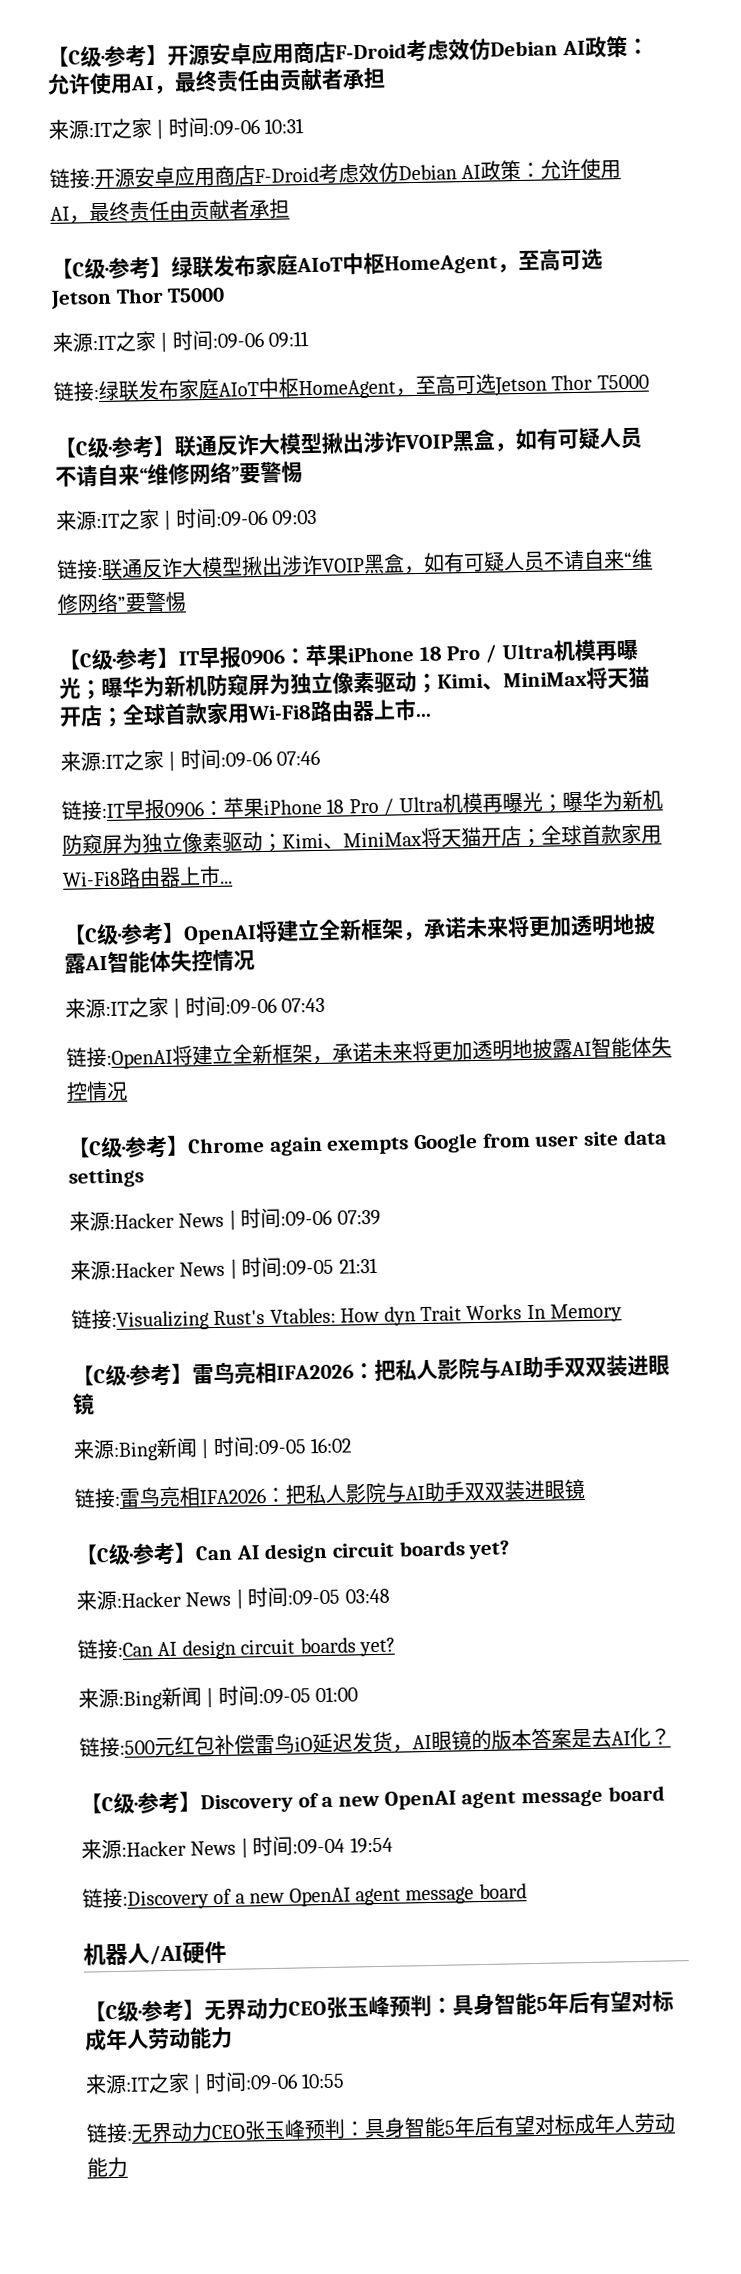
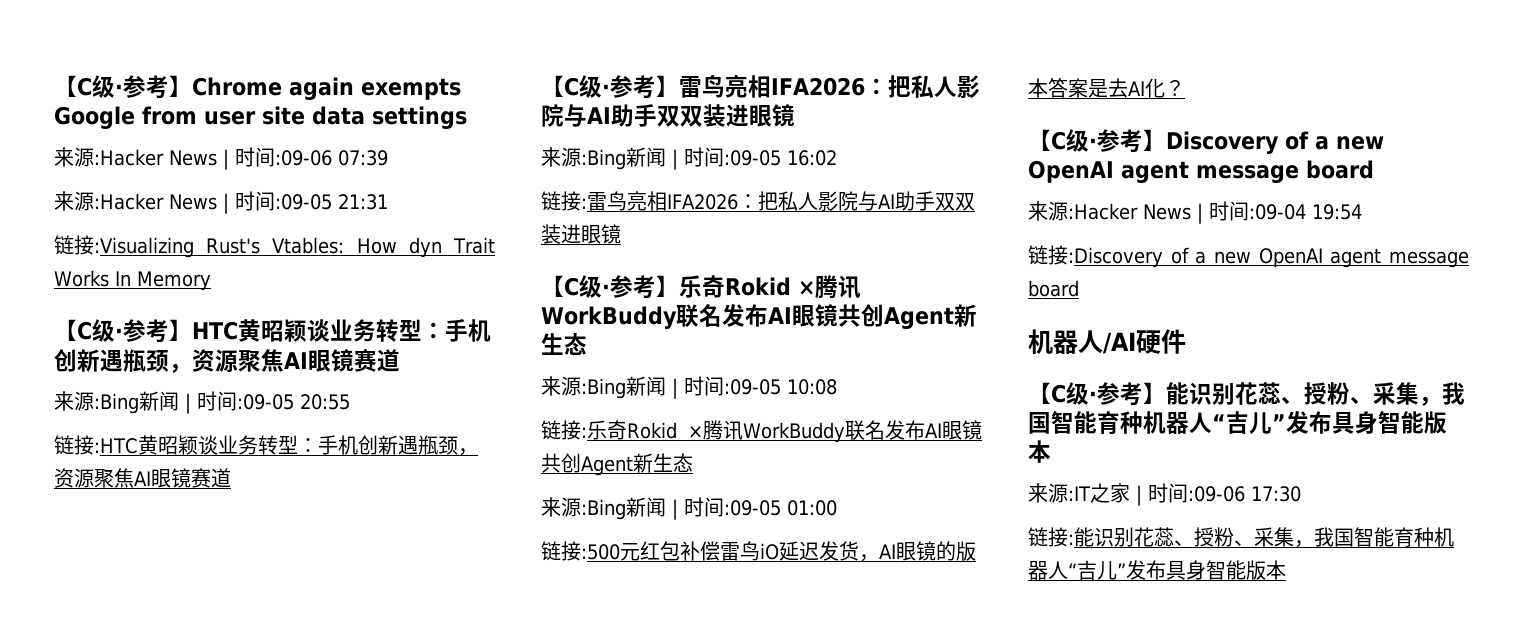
[47,35,649,68] [47,67,386,95] [48,116,305,140] [49,158,622,189] [50,198,290,224] [51,248,603,280] [50,287,226,309] [52,329,310,353] [53,373,649,402] [54,427,642,459] [55,461,303,488] [56,507,318,531] [56,548,653,581] [57,591,186,614] [58,639,638,671] [59,666,650,700] [59,699,432,728] [60,748,321,772] [61,789,663,821] [62,823,662,855] [62,865,233,888] [63,913,656,946] [64,949,255,974] [65,995,326,1019] [66,1036,672,1070] [66,1081,128,1102] [67,1135,189,1159] 【C级·参考】开源安卓应用商店F-Droid考虑效仿Debian AI政策：允许使用AI，最终责任由贡献者承担 // 来源:IT之家 | 时间:09-06 10:31 // 链接:开源安卓应用商店F-Droid考虑效仿Debian AI政策：允许使用AI，最终责任由贡献者承担 // 【C级·参考】绿联发布家庭AIoT中枢HomeAgent，至高可选Jetson Thor T5000 // 来源:IT之家 | 时间:09-06 09:11 // 链接:绿联发布家庭AIoT中枢HomeAgent，至高可选Jetson Thor T5000 // 【C级·参考】联通反诈大模型揪出涉诈VOIP黑盒，如有可疑人员不请自来“维修网络”要警惕 // 来源:IT之家 | 时间:09-06 09:03 // 链接:联通反诈大模型揪出涉诈VOIP黑盒，如有可疑人员不请自来“维修网络”要警惕 // 【C级·参考】IT早报0906：苹果iPhone 18 Pro / Ultra机模再曝光；曝华为新机防窥屏为独立像素驱动；Kimi、MiniMax将天猫开店；全球首款家用Wi-Fi8路由器上市... // 来源:IT之家 | 时间:09-06 07:46 // 链接:IT早报0906：苹果iPhone 18 Pro / Ultra机模再曝光；曝华为新机防窥屏为独立像素驱动；Kimi、MiniMax将天猫开店；全球首款家用Wi-Fi8路由器上市... // 【C级·参考】OpenAI将建立全新框架，承诺未来将更加透明地披露AI智能体失控情况 // 来源:IT之家 | 时间:09-06 07:43 // 链接:OpenAI将建立全新框架，承诺未来将更加透明地披露AI智能体失控情况 // 【C级·参考】 -> [54,75,192,99] 【C级·参考】
(623, 1313) none -> [54,319,491,343] [54,348,400,373] [54,391,350,414] [54,435,478,456] [54,468,231,488] // 【C级·参考】HTC黄昭颖谈业务转型：手机创新遇瓶颈，资源聚焦AI眼镜赛道 // 来源:Bing新闻 | 时间:09-05 20:55 // 链接:HTC黄昭颖谈业务转型：手机创新遇瓶颈，资源聚焦AI眼镜赛道
[195,1540,511,1564] [76,1586,390,1611] [77,1637,395,1660] Can AI design circuit boards yet? // 来源:Hacker News | 时间:09-05 03:48 // 链接:Can AI design circuit boards yet? -> [679,275,861,299] [541,304,977,329] [541,333,587,355] [541,376,837,399] [541,420,982,443] [541,453,693,476] 乐奇Rokid ×腾讯WorkBuddy联名发布AI眼镜共创Agent新生态 // 来源:Bing新闻 | 时间:09-05 10:08 // 链接:乐奇Rokid ×腾讯WorkBuddy联名发布AI眼镜共创Agent新生态
[204,1990,674,2021] [84,2026,233,2052] [85,2071,346,2095] [86,2112,675,2144] [87,2156,128,2178] 无界动力CEO张玉峰预判：具身智能5年后有望对标成年人劳动能力 // 来源:IT之家 | 时间:09-06 10:55 // 链接:无界动力CEO张玉峰预判：具身智能5年后有望对标成年人劳动能力 -> [1166,382,1465,406] [1028,411,1447,434] [1028,440,1051,463] [1028,483,1301,506] [1028,527,1454,548] [1028,560,1286,580] 能识别花蕊、授粉、采集，我国智能育种机器人“吉儿”发布具身智能版本 // 来源:IT之家 | 时间:09-06 17:30 // 链接:能识别花蕊、授粉、采集，我国智能育种机器人“吉儿”发布具身智能版本

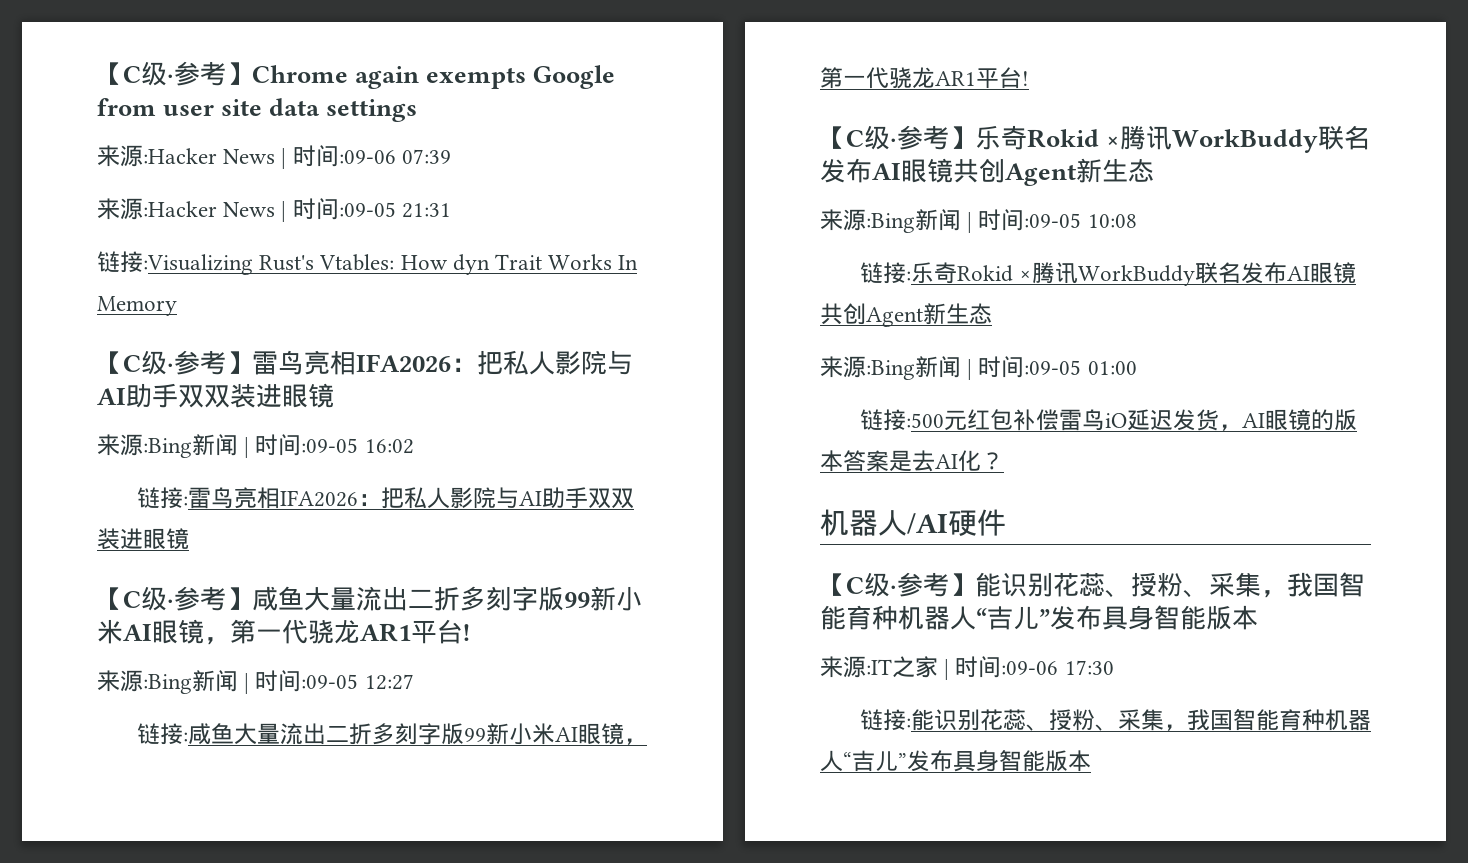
[54,319,491,343] [54,348,400,373] [54,391,350,414] [54,435,478,456] [54,468,231,488] // 【C级·参考】HTC黄昭颖谈业务转型：手机创新遇瓶颈，资源聚焦AI眼镜赛道 // 来源:Bing新闻 | 时间:09-05 20:55 // 链接:HTC黄昭颖谈业务转型：手机创新遇瓶颈，资源聚焦AI眼镜赛道 -> (177, 306) none
(621, 234) none -> [97,586,642,611] [97,619,470,645] [97,670,414,694] [136,723,647,745] [820,67,1029,89] // 【C级·参考】咸鱼大量流出二折多刻字版99新小米AI眼镜，第一代骁龙AR1平台! // 来源:Bing新闻 | 时间:09-05 12:27 // 链接:咸鱼大量流出二折多刻字版99新小米AI眼镜，第一代骁龙AR1平台!
[1028,129,1384,154] [1028,160,1374,183] [1028,201,1362,224] [1028,245,1469,268] [1028,280,1079,297] // 【C级·参考】Discovery of a new OpenAI agent message board // 来源:Hacker News | 时间:09-04 19:54 // 链接:Discovery of a new OpenAI agent message board -> (1004, 461) none

